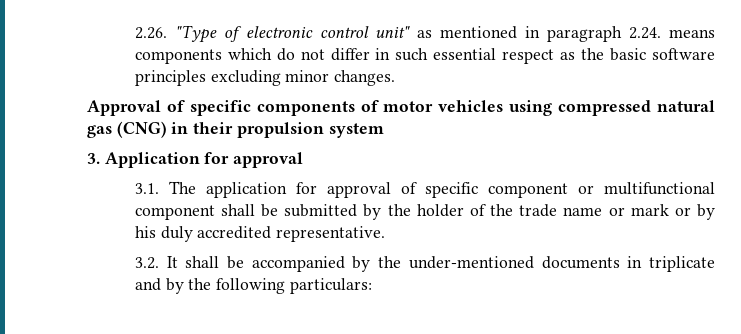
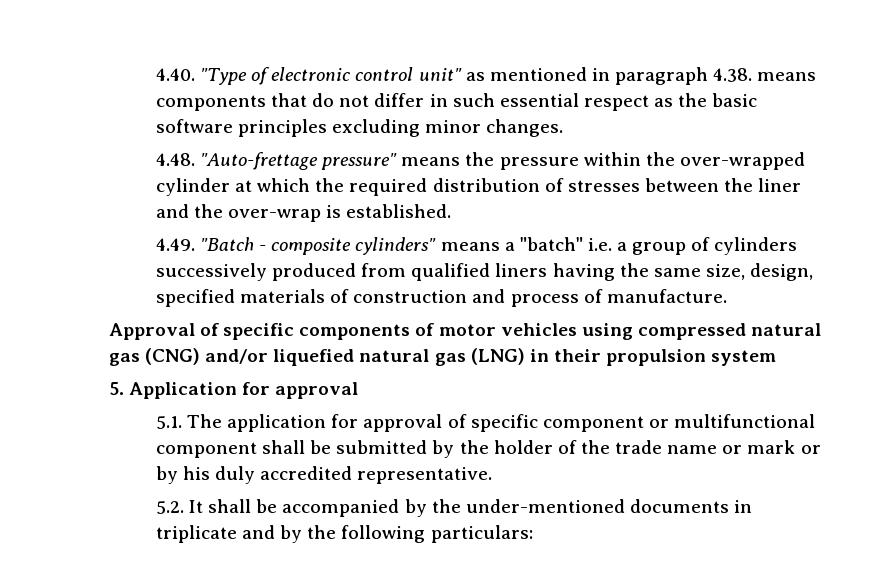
[134,27,167,39] 2.26. -> [155,68,195,81] 4.40.
[629,27,662,39] 2.24. -> [713,68,753,82] 4.38.
[227,48,272,60] which -> [271,93,308,107] that
(395, 78) none -> [155,152,805,170] [155,178,802,196] [155,204,452,222] [155,237,798,255] [155,263,814,281] [155,289,727,307] // 4.48. "Auto-frettage pressure" means the pressure within the over-wrapped cylinder at which the required distribution of stresses between the liner and the over-wrap is established. // 4.49. "Batch - composite cylinders" means a "batch" i.e. a group of cylinders successively produced from qualified liners having the same size, design, specified materials of construction and process of manufacture.
(167, 129) none -> [205,348,525,366] and/or liquefied natural gas (LNG)
[86,153,100,164] 3. -> [108,382,124,395] 5.
[134,183,159,194] 3.1. -> [155,416,182,429] 5.1.
[134,257,159,269] 3.2. -> [155,501,184,514] 5.2.

